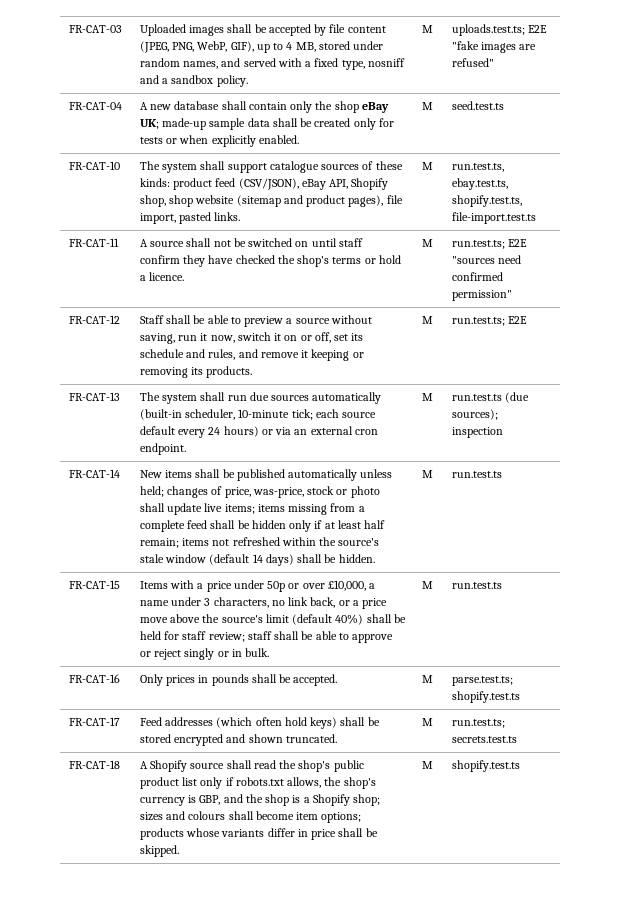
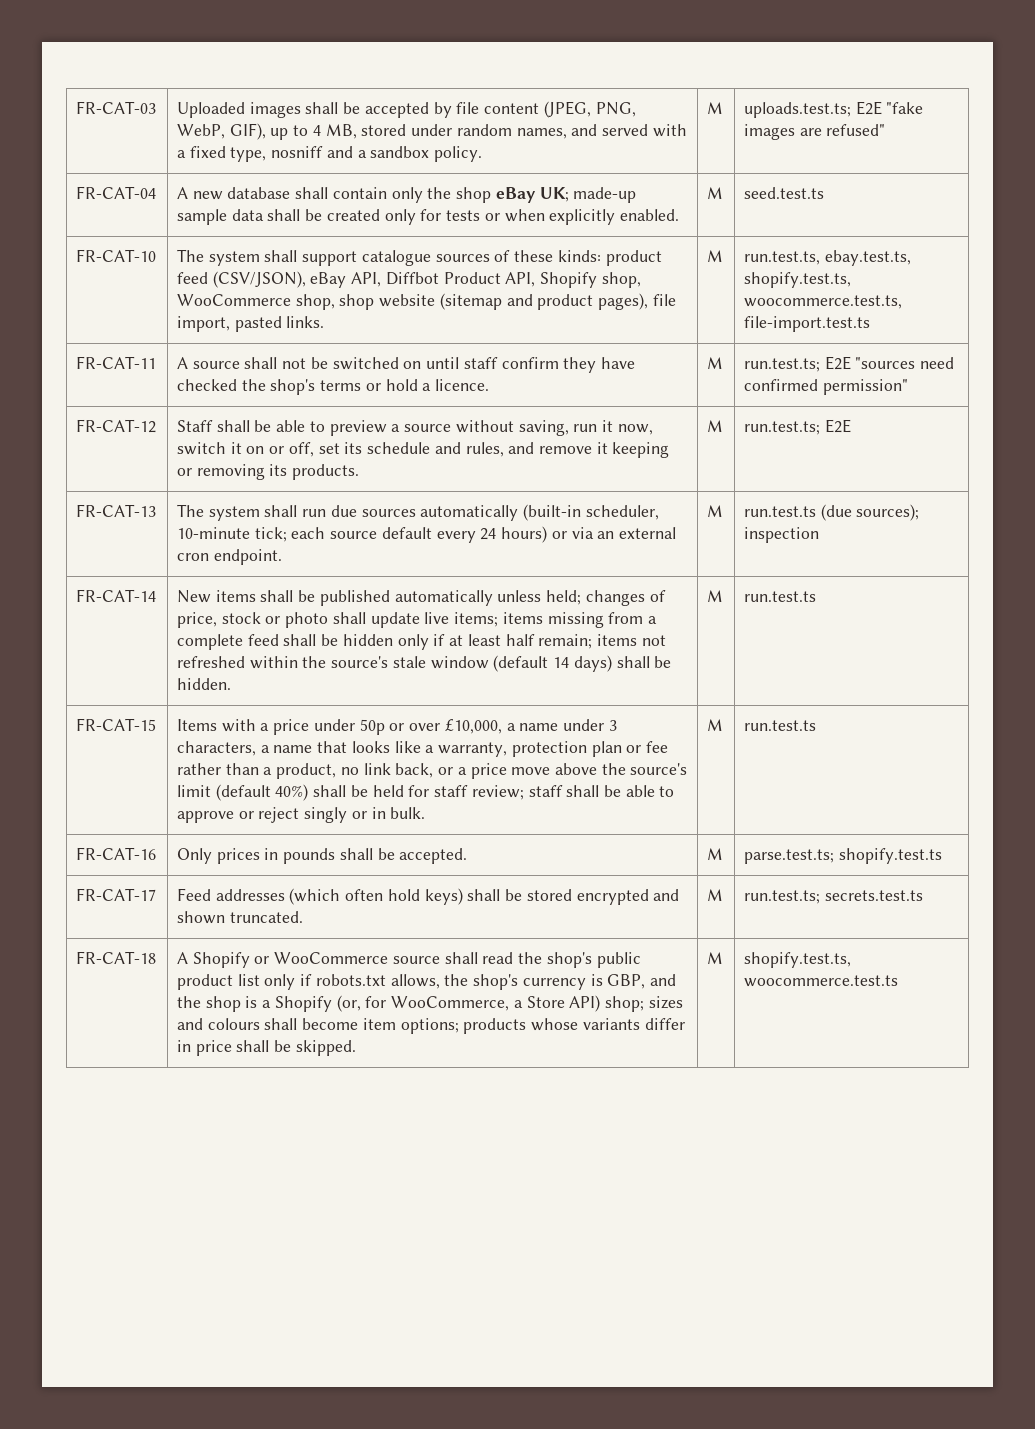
[351,178,389,190] Shopify -> [385,272,641,288] [177,294,292,306] Diffbot Product API, Shopify shop, WooCommerce
(522, 201) none -> [744,295,903,309] woocommerce.test.ts,
[252,487,304,498] was-price, -> (218, 620) none
(269, 602) none -> [260,741,669,757] [177,763,337,779] a name that looks like a warranty, protection plan or fee rather than a product,
(188, 766) none -> [254,952,389,964] or WooCommerce
(350, 800) none -> [336,995,601,1012] (or, for WooCommerce, a Store API)
[451,760,520,772] shopify.test.ts -> [744,952,852,968] [744,975,899,987] shopify.test.ts, woocommerce.test.ts

